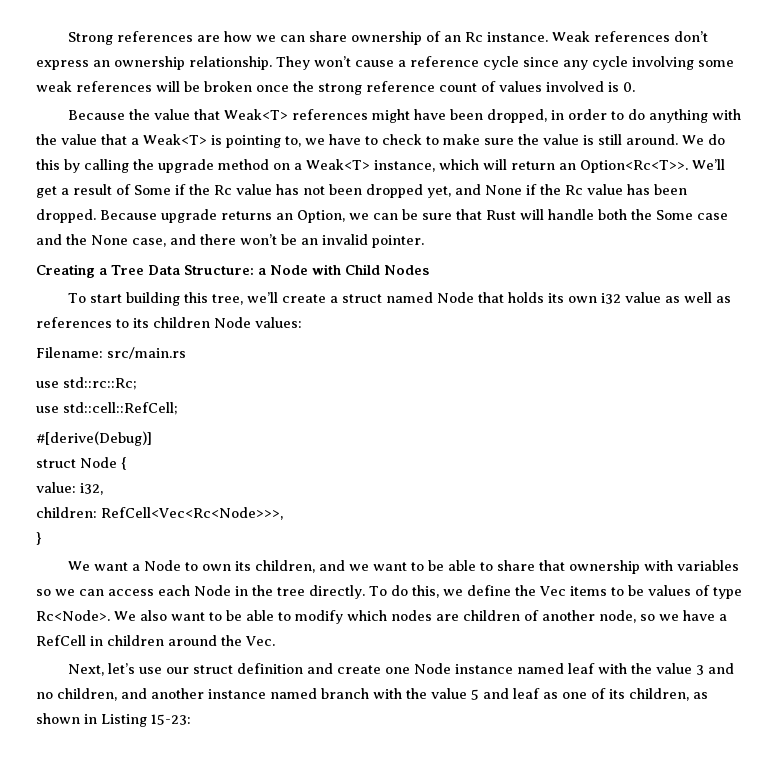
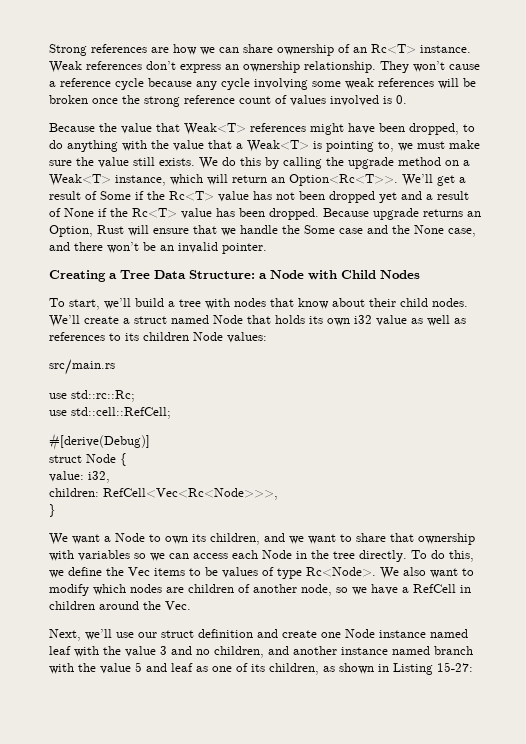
[464,32,483,42] Rc -> [371,44,416,54] Rc<T>
[523,57,559,67] since -> [148,78,192,87] because
[550,109,607,120] in order -> (459, 129) none
[329,134,439,145] have to check to -> [417,141,445,149] must
[583,134,678,145] is still around. -> [133,157,195,166] still exists.
[214,185,232,195] Rc -> [169,191,214,201] Rc<T>
[427,184,481,198] yet, and -> [379,191,469,203] [49,208,61,217] yet and a result of
[565,185,583,195] Rc -> [132,208,177,218] Rc<T>
[349,209,627,220] we can be sure that Rust will handle both -> [97,225,278,236] Rust will ensure that we handle
[89,292,278,306] start building this tree, we’ll -> [69,298,468,310] [49,315,80,327] start, we’ll build a tree with nodes that know about their child nodes. We’ll
[36,347,103,358] Filename: -> (267, 337) none
[427,560,493,571] be able to -> (352, 538) none
[226,610,291,621] be able to -> (474, 572) none
[107,663,135,674] let’s -> [85,629,112,640] we’ll
[151,714,191,725] 15-23: -> [437,662,473,672] 15-27:

